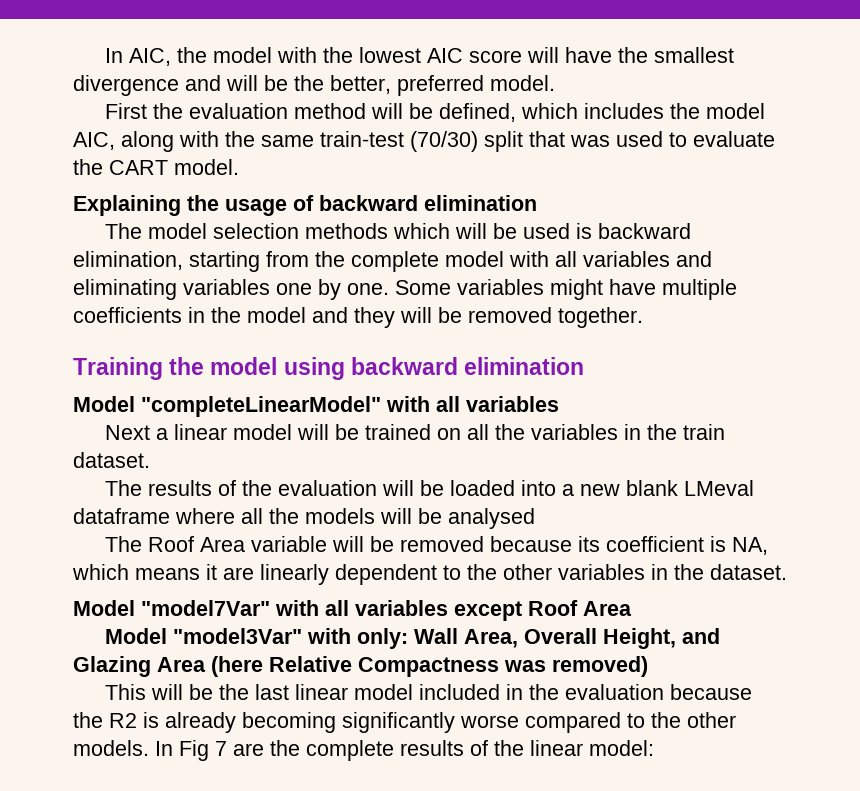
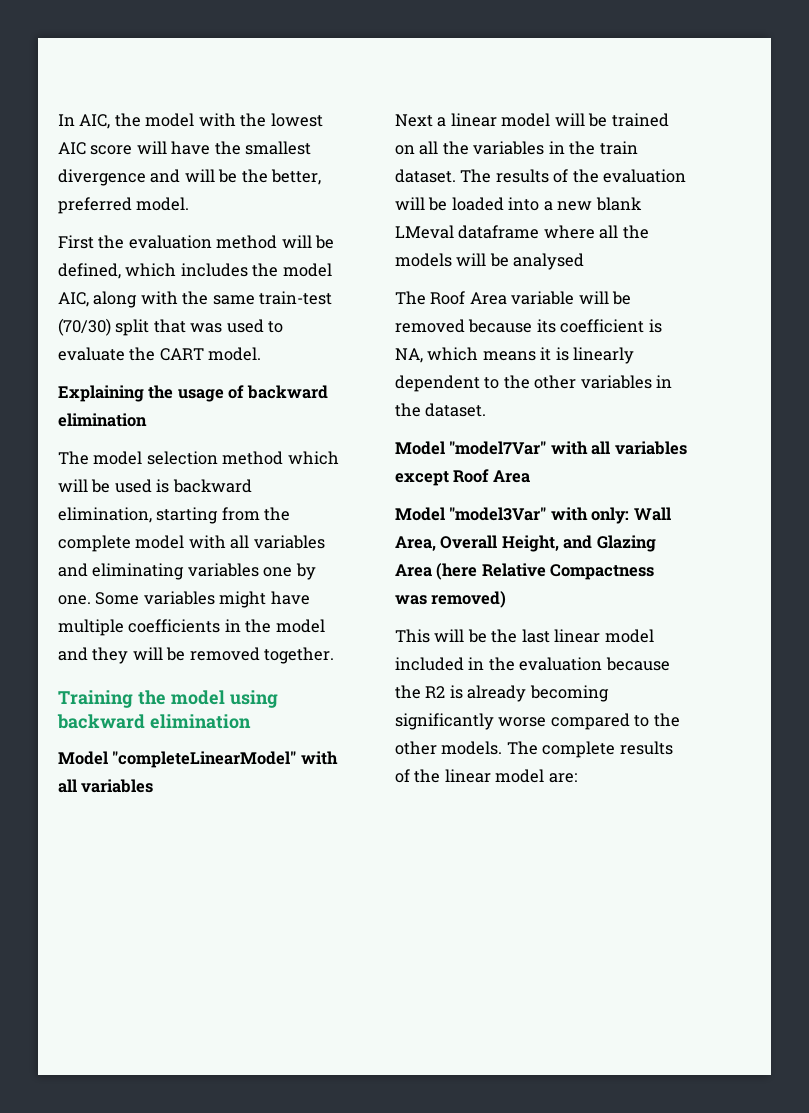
[304,223,388,239] methods -> [222,451,284,465] method
(150, 460) // -> (456, 176) none
[223,567,254,580] are -> [555,347,569,361] is
[155,740,300,761] In Fig 7 are the -> [506,741,538,755] The
[589,740,654,756] model: -> [495,769,577,783] model are:

